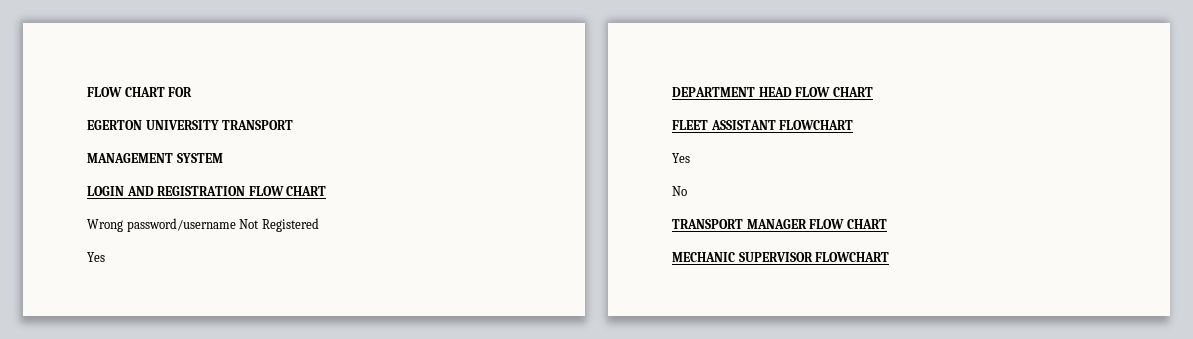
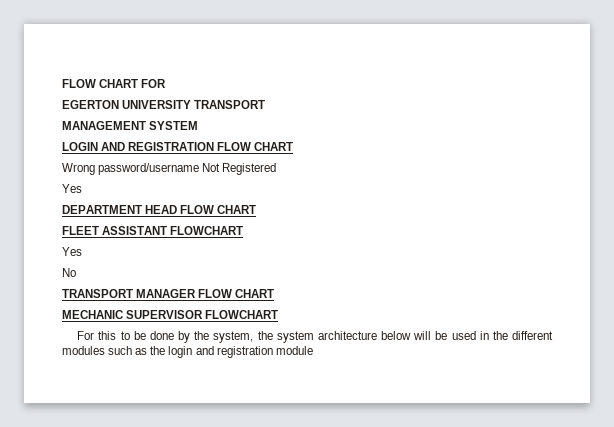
(890, 257) none -> [77,331,554,343] [62,346,313,358] // For this to be done by the system, the system architecture below will be used in the different modules such as the login and registration module

